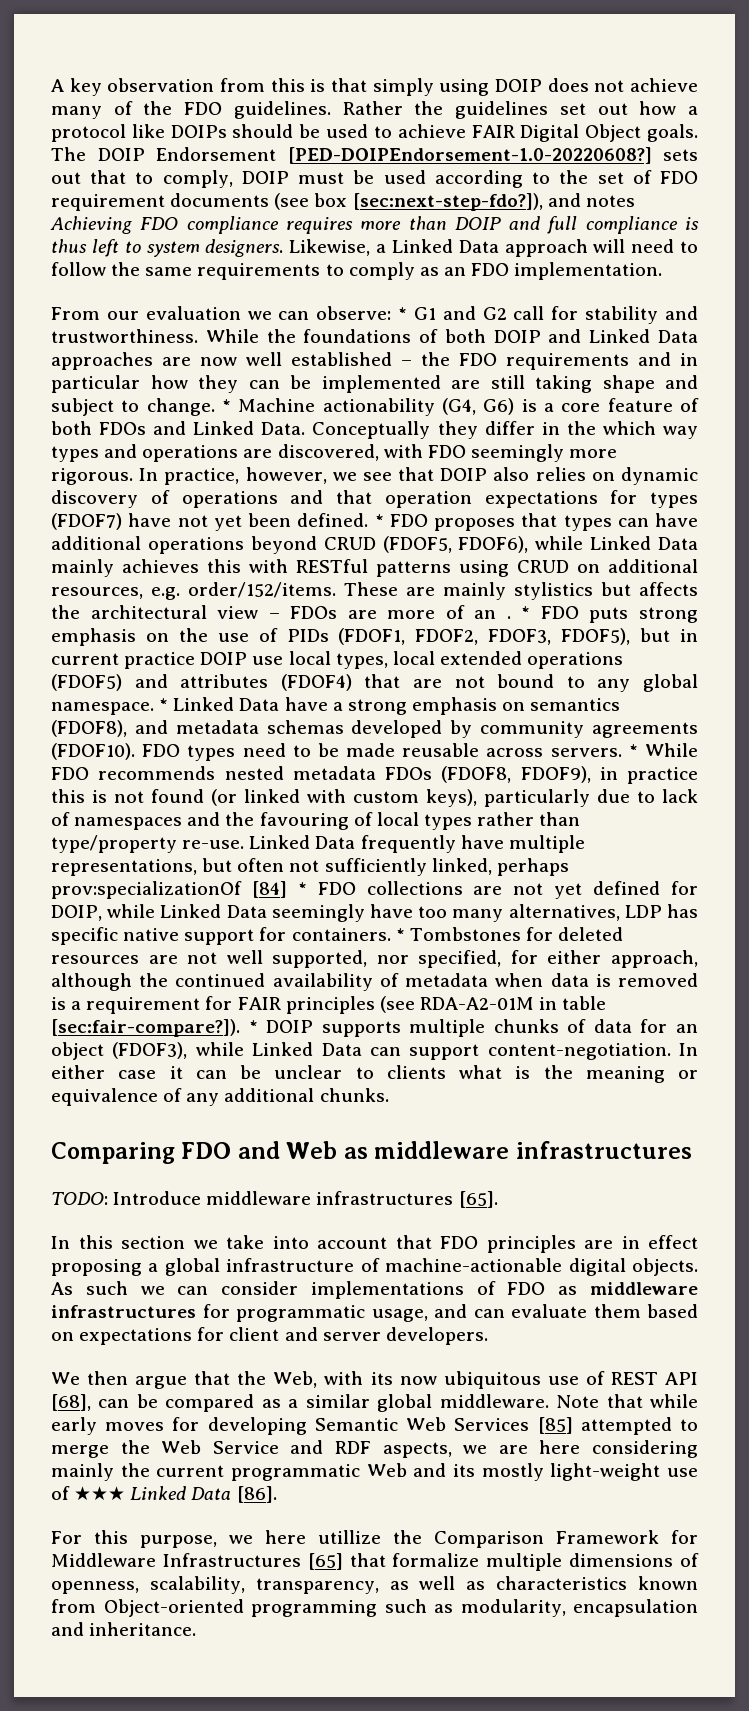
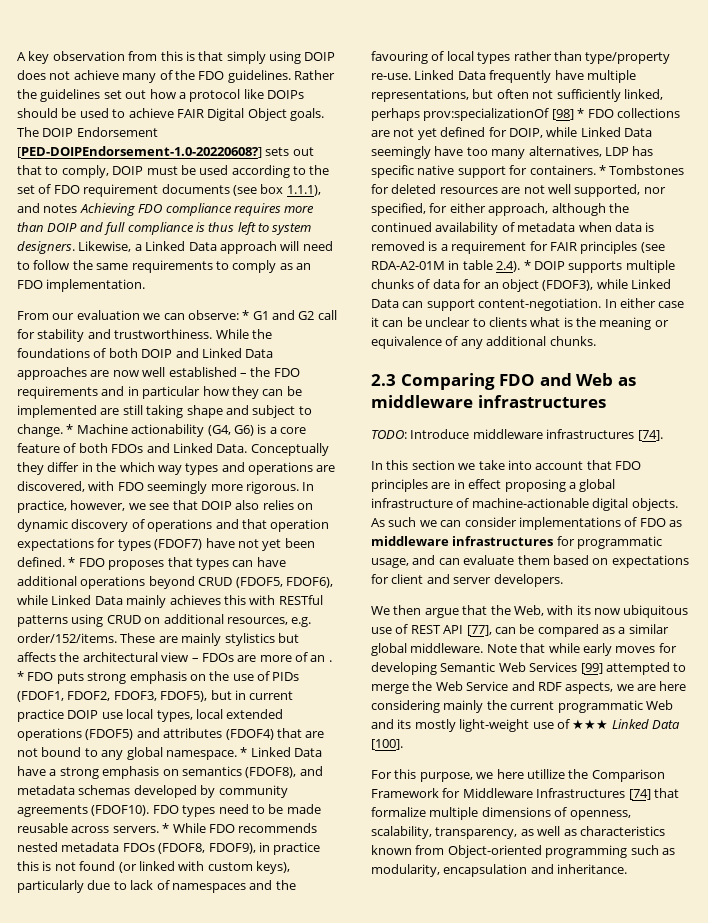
[352,193,543,211] [sec:next-step-fdo?]), -> [286,185,321,196] 1.1.1),
[251,881,287,898] [84] -> [551,109,574,120] [98]
[51,1019,240,1037] [sec:fair-compare?]). -> [496,261,521,272] 2.4).
(389, 1095) none -> [371,374,396,386] 2.3
[458,1191,498,1208] [65]. -> [637,430,663,441] [74].
[51,1394,91,1411] [68], -> [466,625,492,636] [77],
[537,1417,573,1434] [85] -> [580,663,603,674] [99]
[236,1486,277,1503] [86]. -> [371,739,403,750] [100].
[307,1553,343,1570] [65] -> [628,789,651,800] [74]

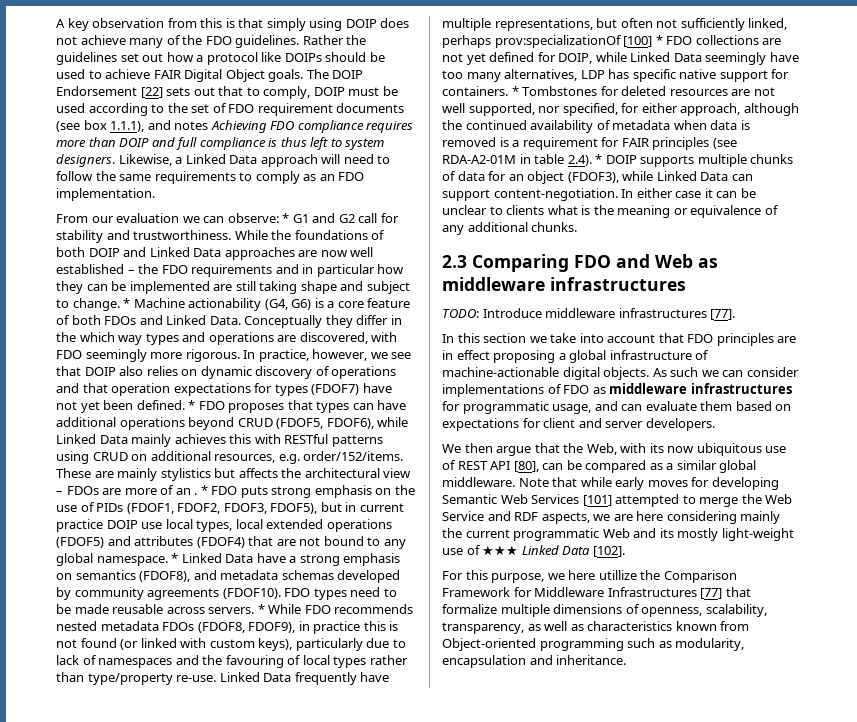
[17,146,262,158] [PED-DOIPEndorsement-1.0-20220608?] -> [140,87,163,98] [22]
[551,109,574,120] [98] -> [623,36,653,47] [100]
[637,430,663,441] [74]. -> [710,309,736,320] [77].
[466,625,492,636] [77], -> [513,461,539,472] [80],
[580,663,603,674] [99] -> [582,495,612,506] [101]
[371,739,403,750] [100]. -> [592,546,625,557] [102].
[628,789,651,800] [74] -> [700,588,723,599] [77]

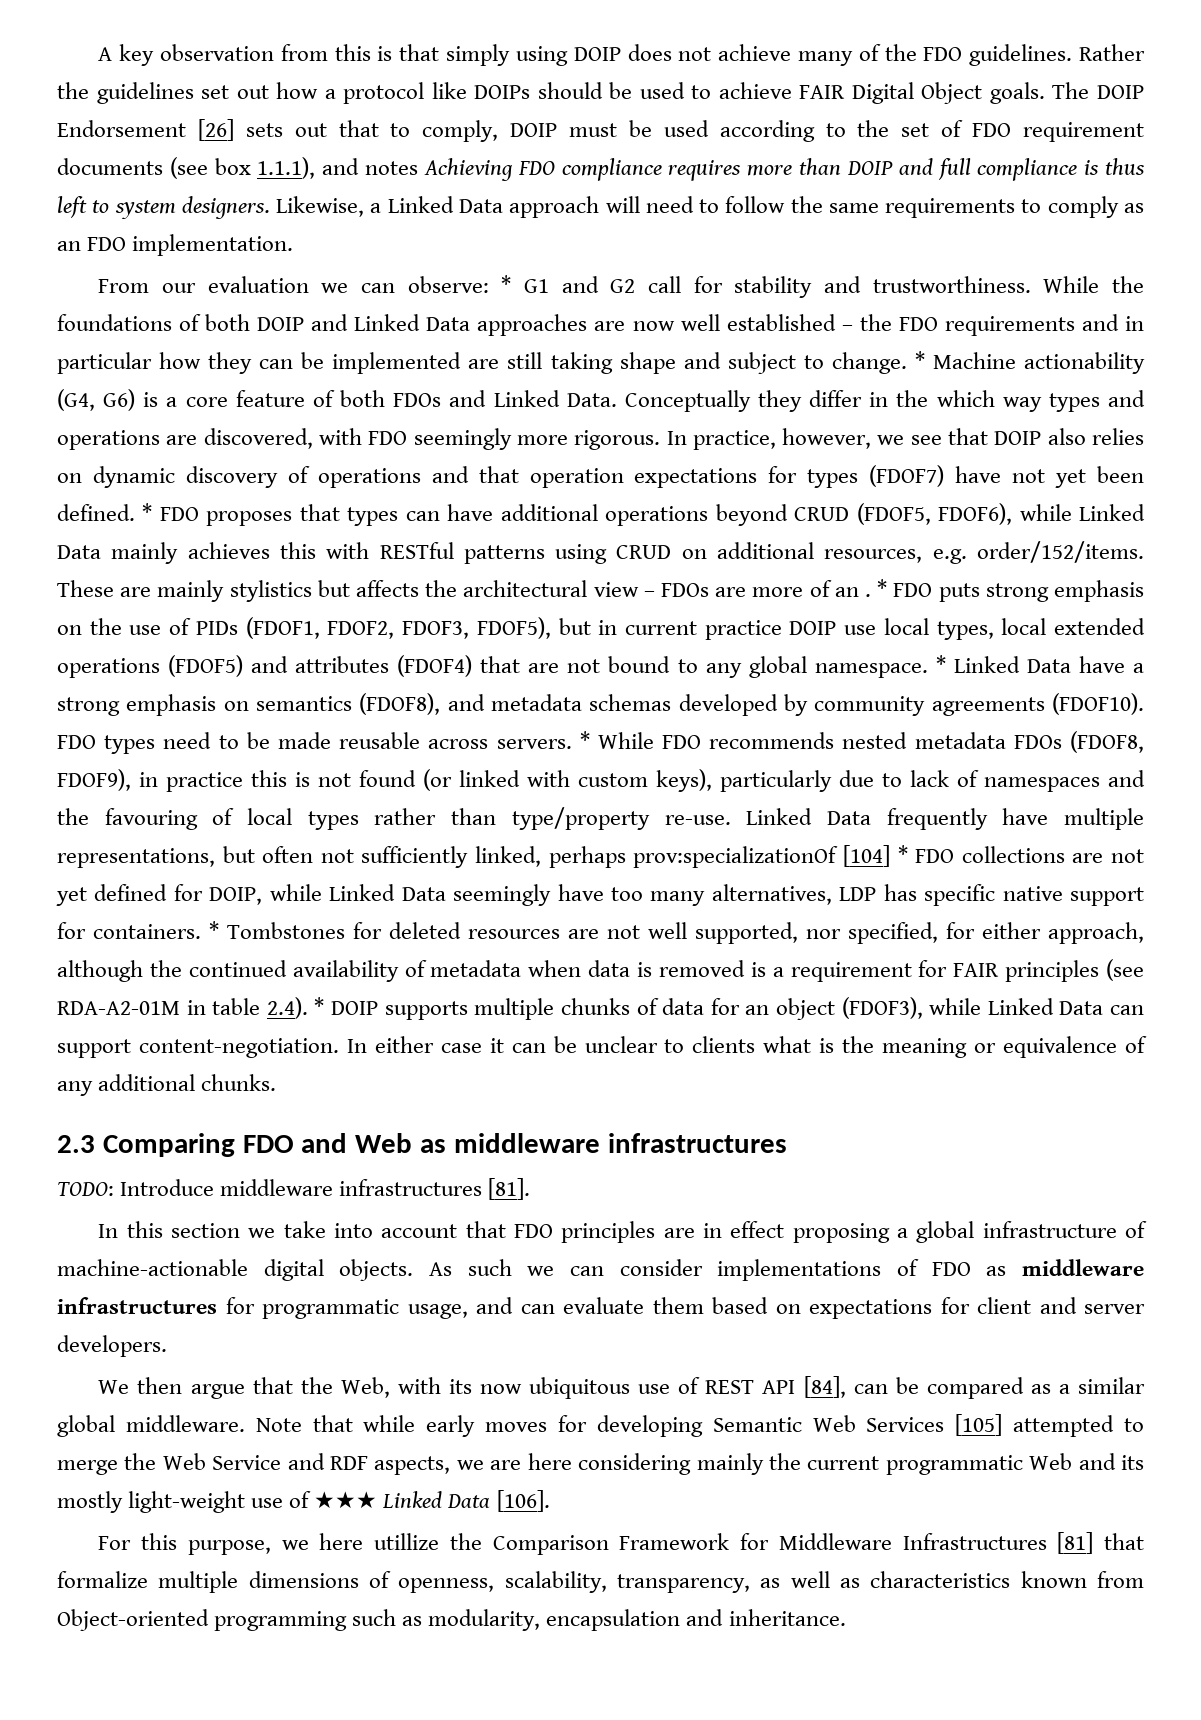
[140,87,163,98] [22] -> [197,119,234,141] [26]
[623,36,653,47] [100] -> [842,845,890,867] [104]
[710,309,736,320] [77]. -> [488,1178,531,1200] [81].
[513,461,539,472] [80], -> [803,1376,846,1398] [84],
[582,495,612,506] [101] -> [955,1414,1003,1436] [105]
[592,546,625,557] [102]. -> [496,1490,550,1512] [106].
[700,588,723,599] [77] -> [1057,1532,1094,1554] [81]

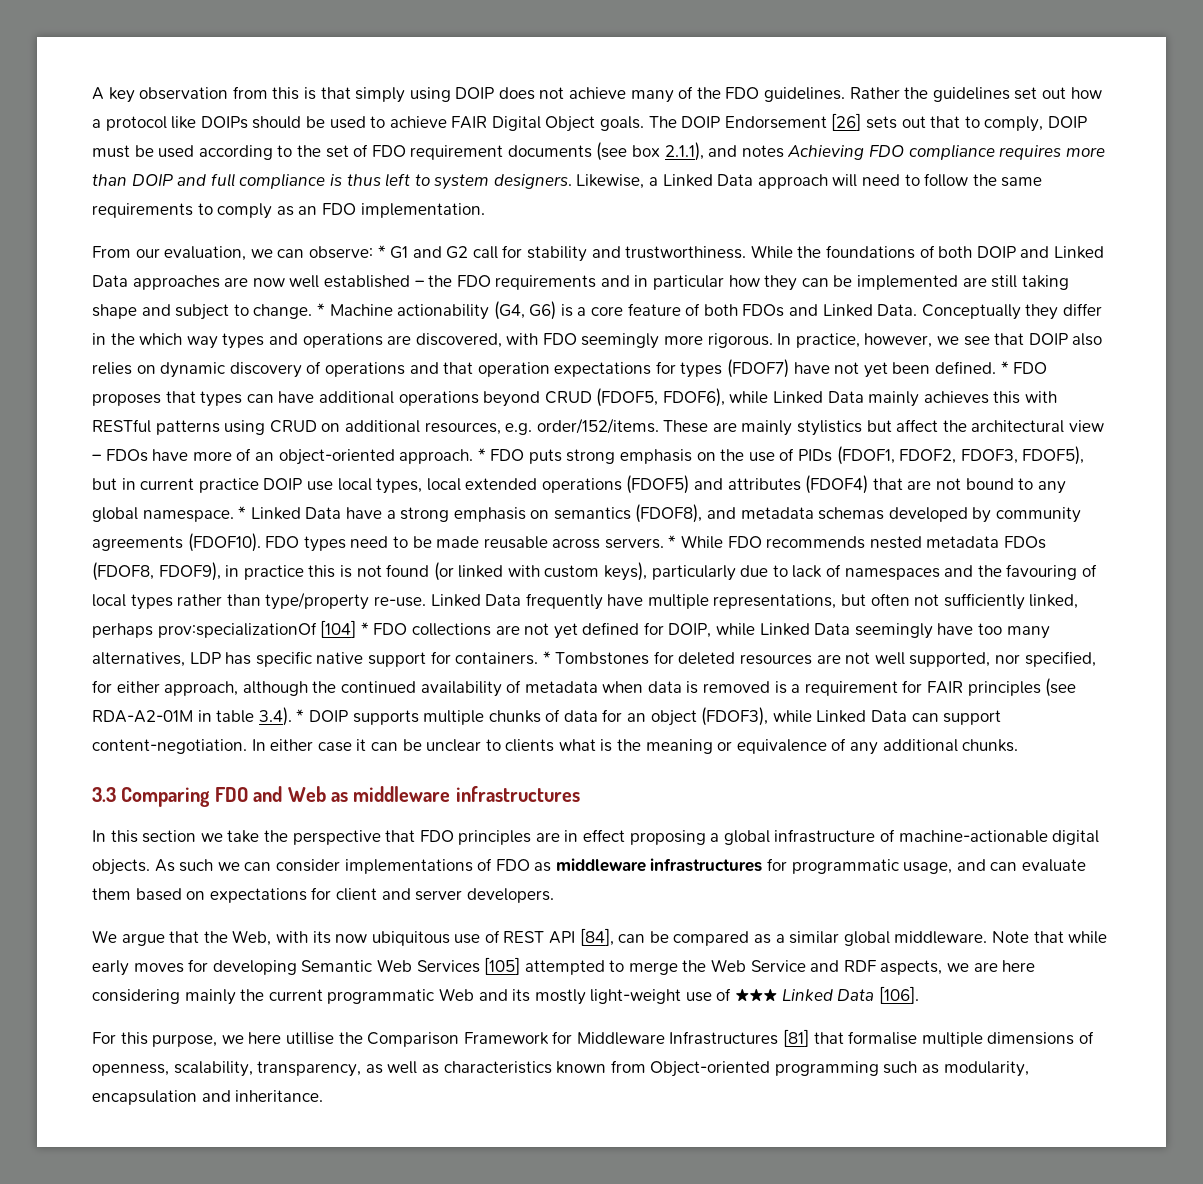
[257,157,316,179] 1.1.1), -> [664,142,704,161] 2.1.1),
[207,276,309,293] evaluation -> [164,246,247,261] evaluation,
[356,580,419,597] affects -> [896,419,939,432] affect
[715,587,747,597] are -> [152,449,189,461] have
[865,594,872,597] . -> [278,449,474,465] object-oriented approach.
[266,997,308,1019] 2.4). -> [258,707,292,726] 3.4).
[57,1135,95,1153] 2.3 -> [92,787,116,802] 3.3
[57,1178,531,1200] // TODO: Introduce middleware infrastructures [81]. -> (580, 794) none
[334,1223,458,1238] into account -> [263,830,381,845] the perspective
[137,1377,183,1394] then -> (117, 936) none
[374,1533,440,1550] utillize -> [285,1032,334,1045] utillise
[57,1571,148,1588] formalize -> [848,1031,918,1045] formalise

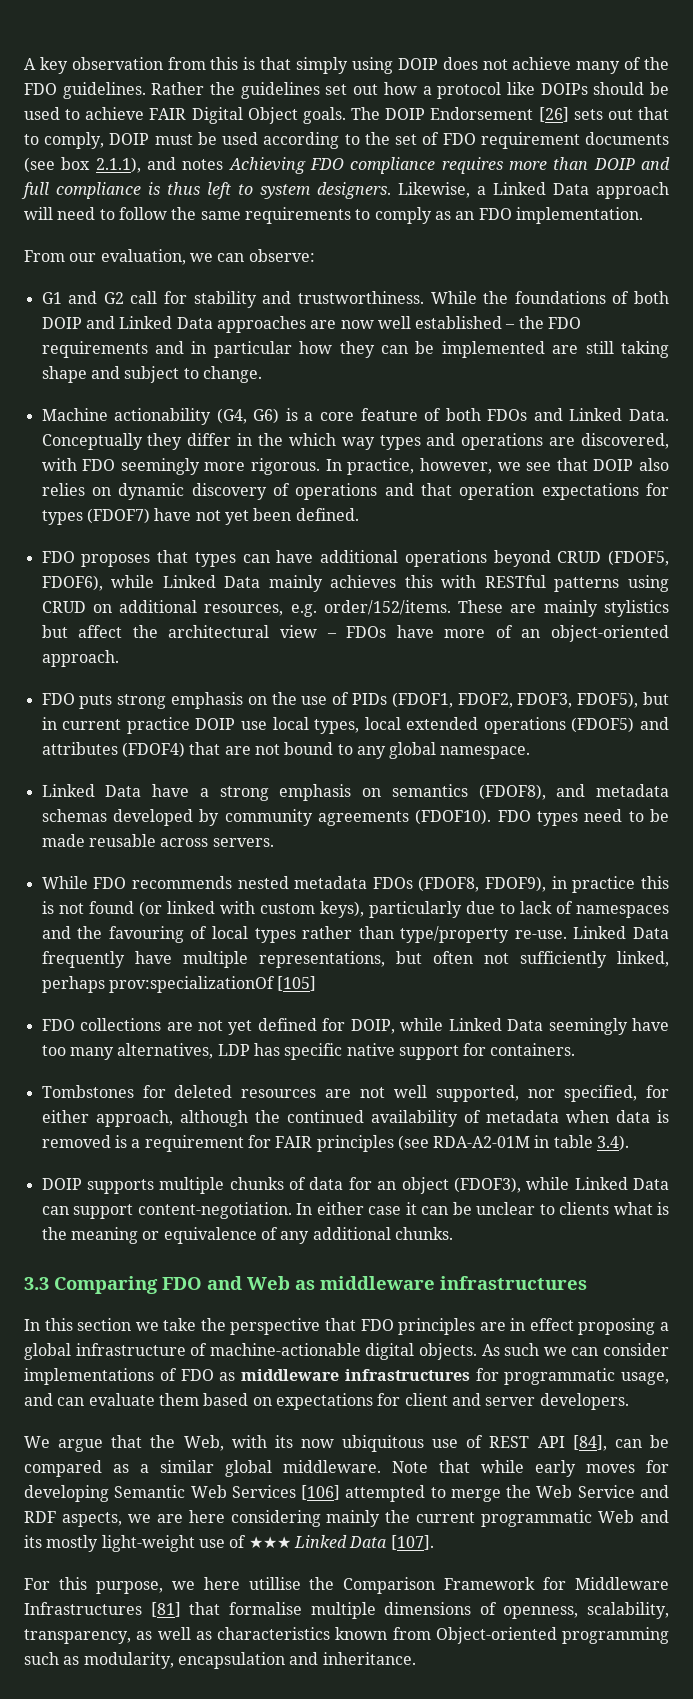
[377,245,386,258] * -> (315, 255) //
[316,303,325,316] * -> (262, 374) //
[1000,361,1009,374] * -> (359, 514) //
[477,448,486,461] * -> (119, 658) //
[238,506,247,519] * -> (531, 752) //
[668,535,677,548] * -> (274, 842) //
[320,620,369,638] [104] * -> [277,976,317,991] [105] //
[542,651,551,664] * -> (576, 1049) //
[296,709,305,722] * -> (630, 1143) //
[484,957,521,975] [105] -> [301,1485,341,1500] [106]
[878,986,919,1004] [106]. -> [390,1535,434,1550] [107].

